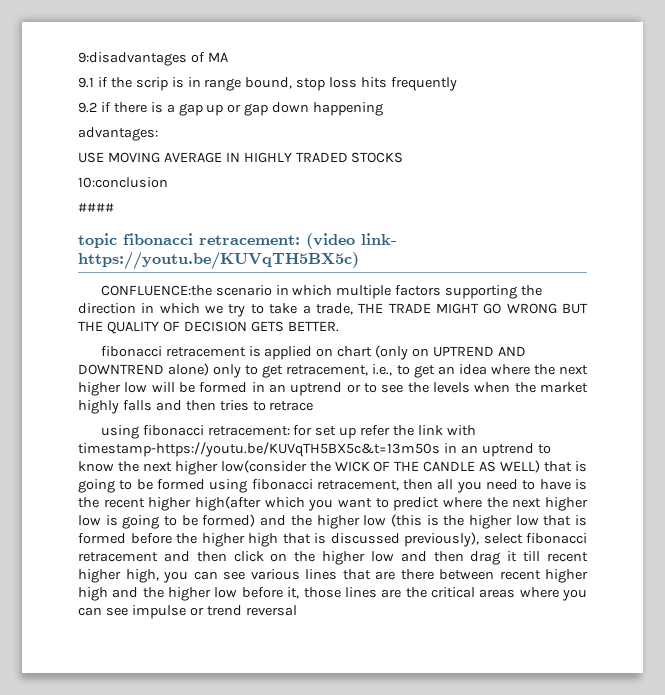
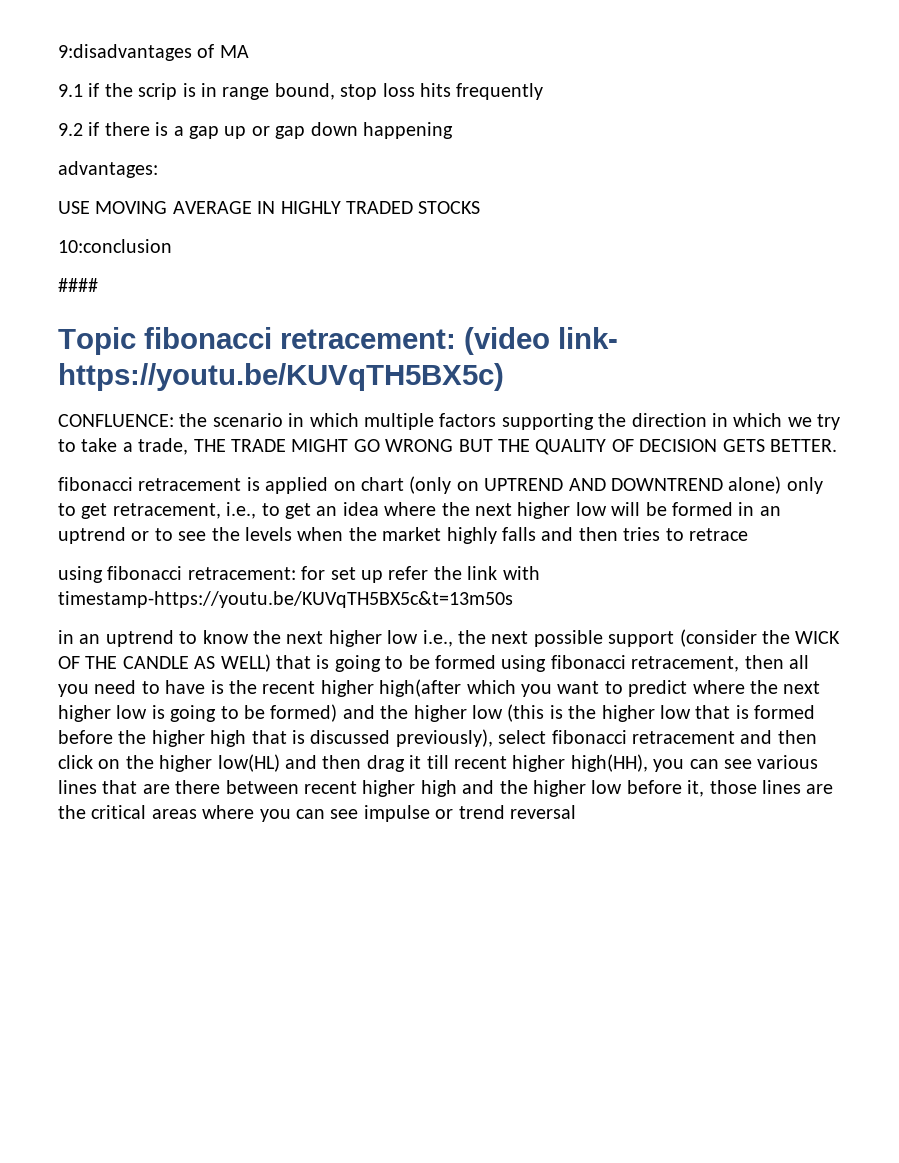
[78,233,117,248] topic -> [58,327,136,355] Topic
[100,285,212,296] CONFLUENCE:the -> [58,413,208,427] CONFLUENCE: the
(440, 449) none -> (513, 599) //
[220,460,307,473] low(consider -> [387,629,757,647] low i.e., the next possible support (consider
[370,551,394,562] low -> [217,754,280,772] low(HL)
[125,569,159,583] high, -> [570,754,648,772] high(HH),

